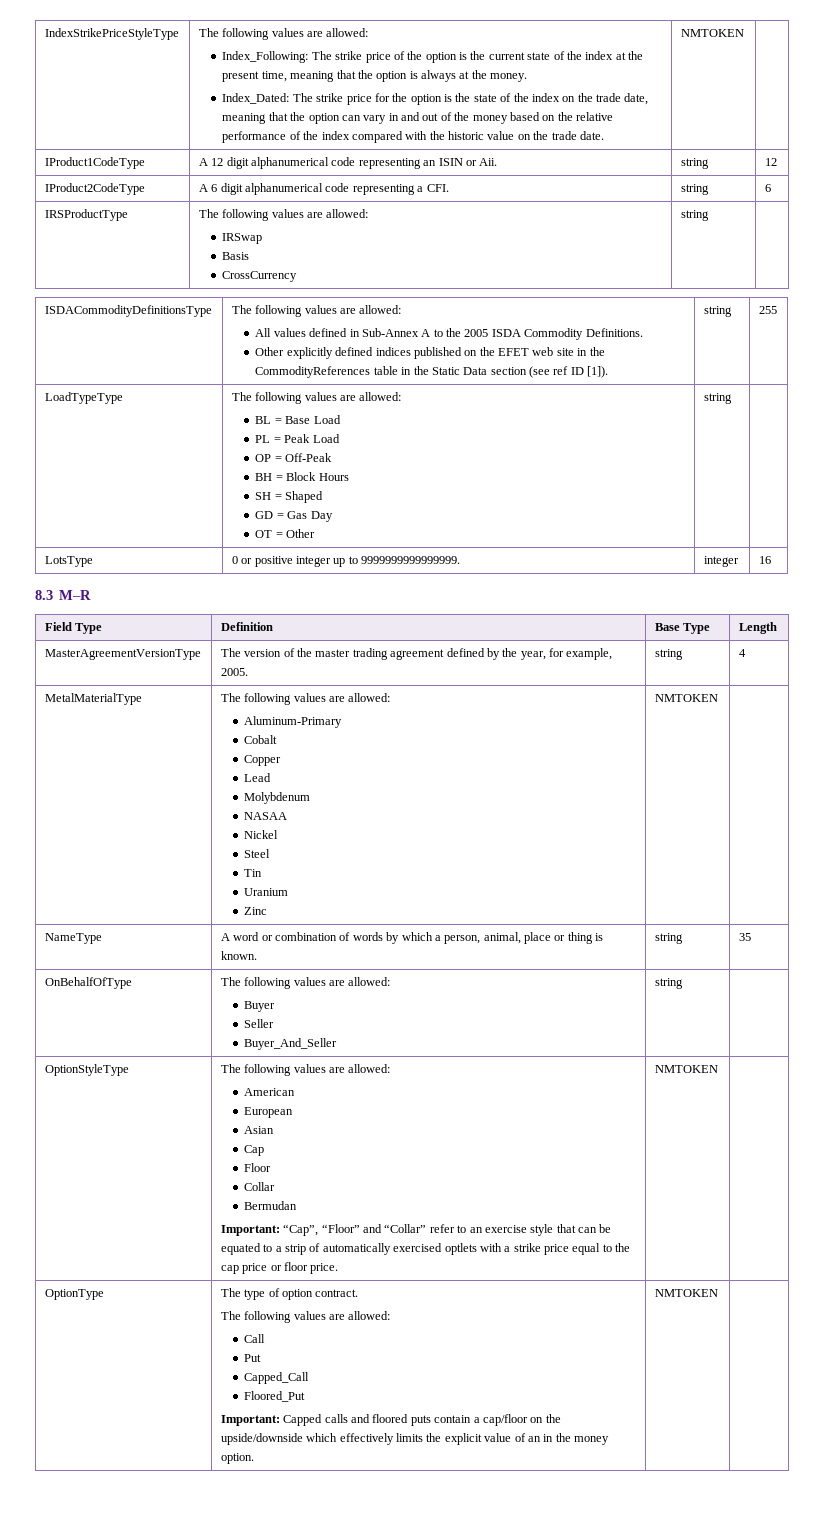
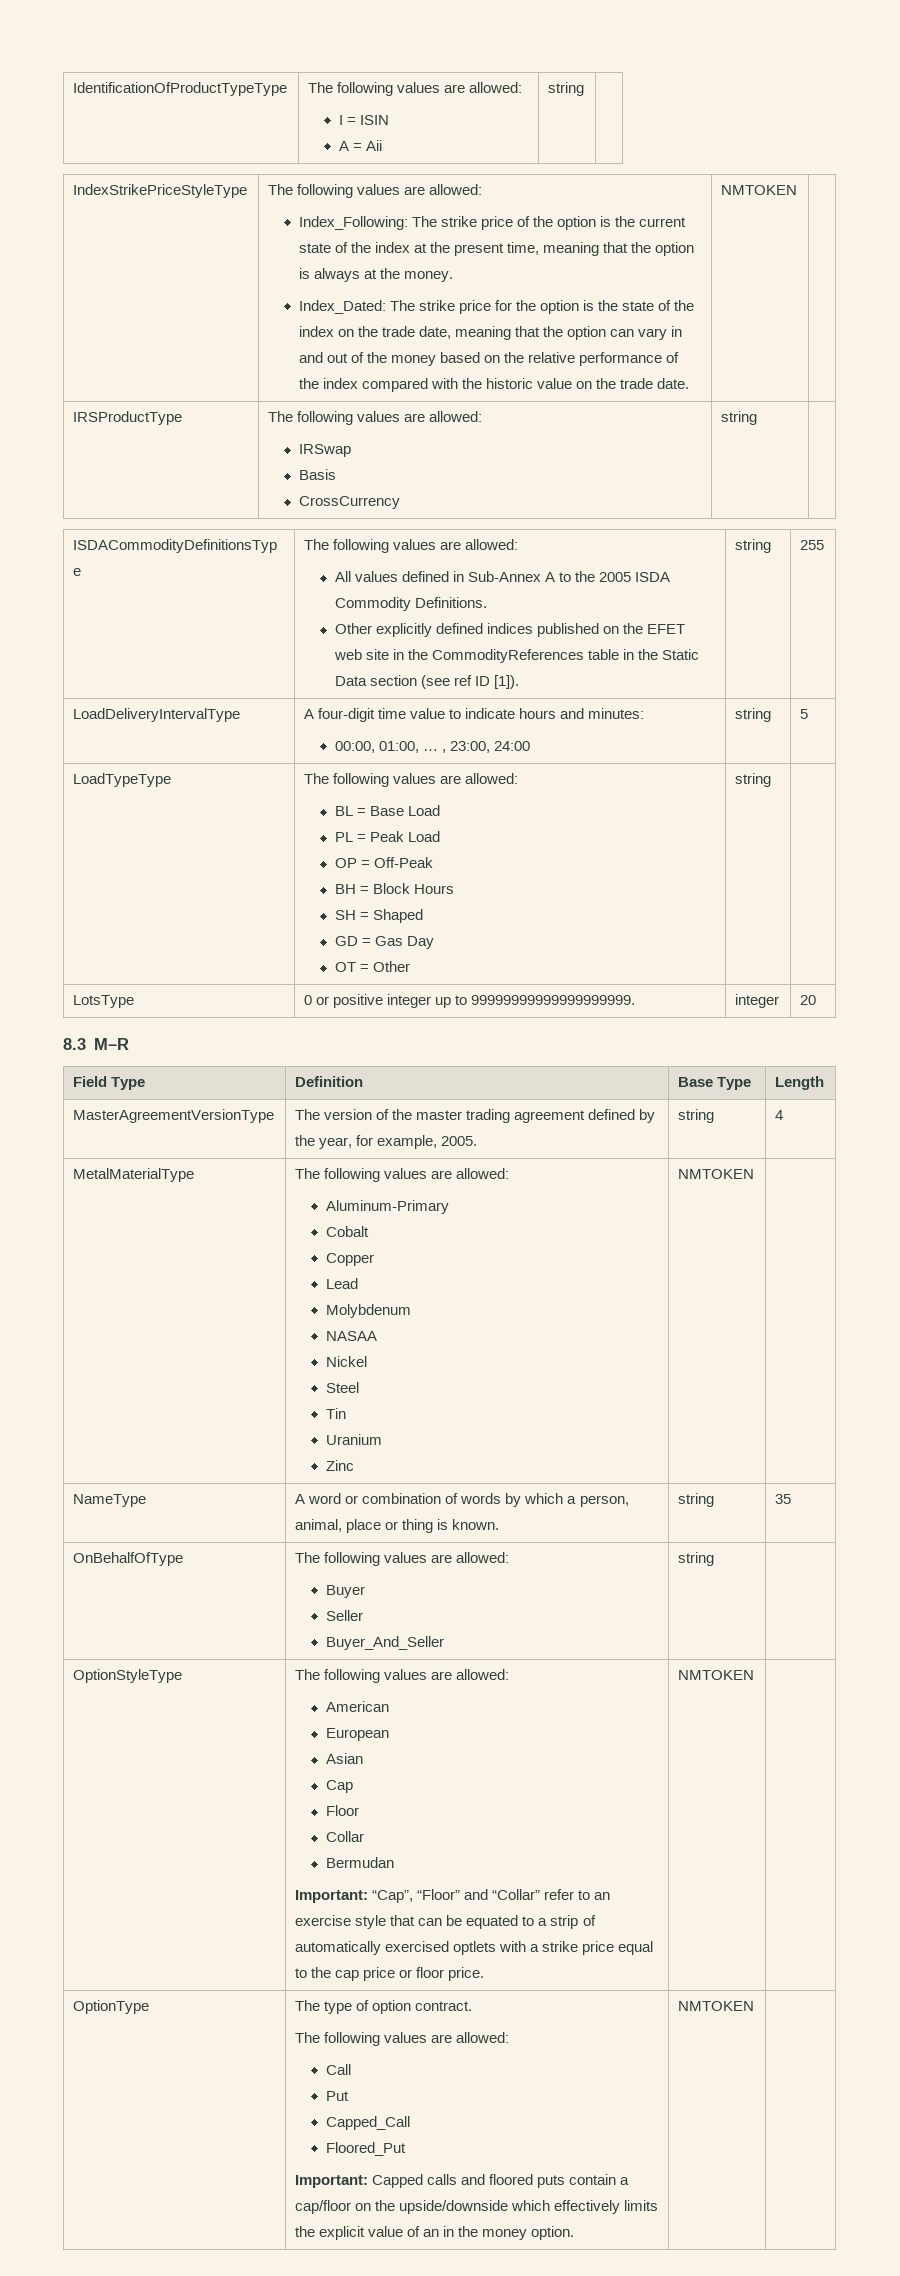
(44, 34) none -> [73,82,288,96] [308,82,523,96] [338,115,389,125] [338,140,382,151] [548,82,585,96] IdentificationOfProductTypeType | The following values are allowed: // I = ISIN // A = Aii | string | //
[44,157,145,169] [198,157,498,169] [680,158,709,169] [764,158,777,166] [44,183,145,195] [198,183,449,195] [680,184,709,195] [764,184,771,192] // IProduct1CodeType | A 12 digit alphanumerical code representing an ISIN or Aii. | string | 12 // IProduct2CodeType | A 6 digit alphanumerical code representing a CFI. | string | 6 -> (798, 190) none
(777, 310) none -> [73,708,241,722] [304,708,645,722] [334,741,530,753] [735,708,772,722] [800,709,809,719] // LoadDeliveryIntervalType | A four-digit time value to indicate hours and minutes: // 00:00, 01:00, … , 23:00, 24:00 | string | 5
[361,556,461,564] 9999999999999999. -> [471,995,636,1005] 99999999999999999999.
[758,556,771,564] 16 -> [800,995,817,1005] 20

